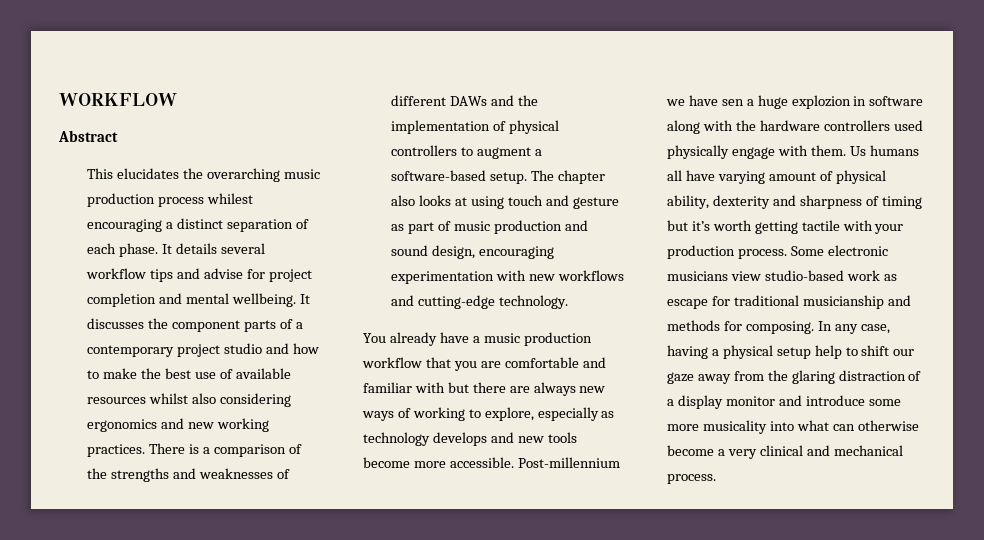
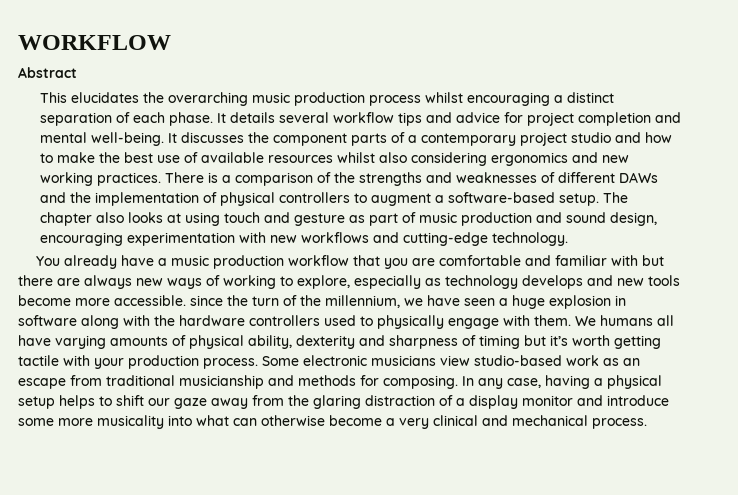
[207,193,254,204] whilest -> [424,92,463,103] whilst
[204,268,244,279] advise -> [455,112,500,123] advice
[232,293,297,307] wellbeing. -> [90,132,164,146] well-being.
[517,457,620,468] Post-millennium -> [190,295,400,308] since the turn of the millennium,
[721,99,744,106] sen -> [464,298,495,306] seen
[791,95,851,109] explozion -> [549,295,611,309] explosion
(923, 125) none -> [360,316,373,326] to
[849,146,866,156] Us -> [575,316,596,326] We
[768,172,816,181] amount -> [110,336,168,346] amounts
[667,296,730,309] escape for -> [623,358,640,366] [18,375,102,389] an escape from
[814,345,842,359] help -> [59,395,95,409] helps

